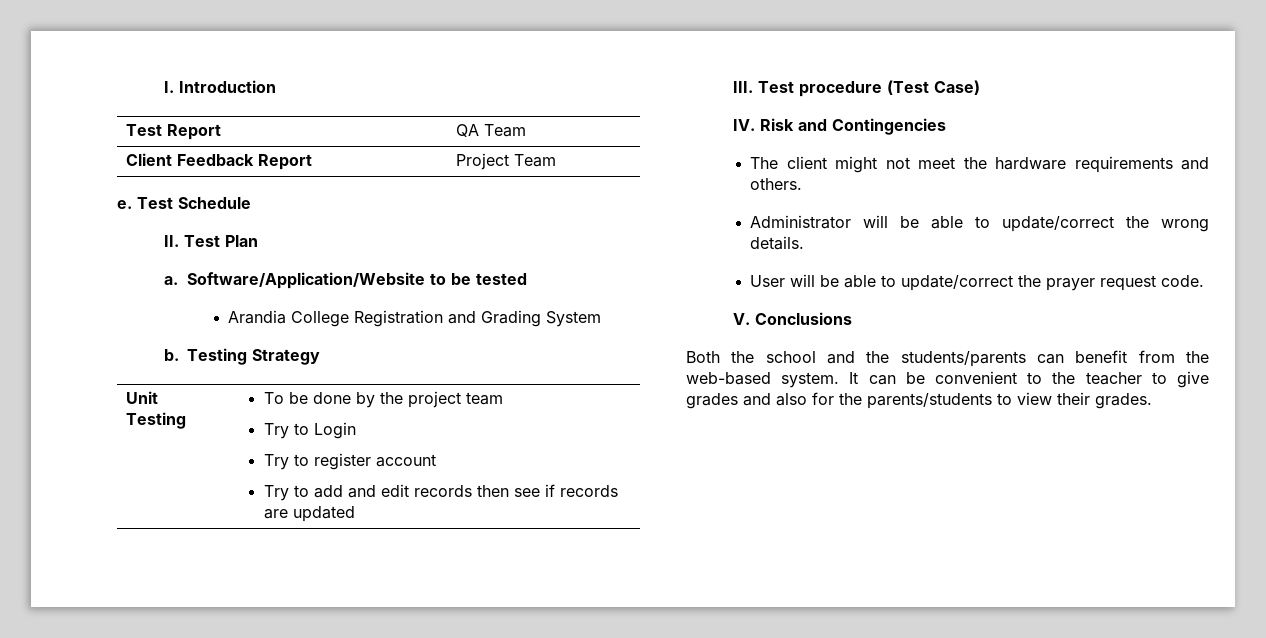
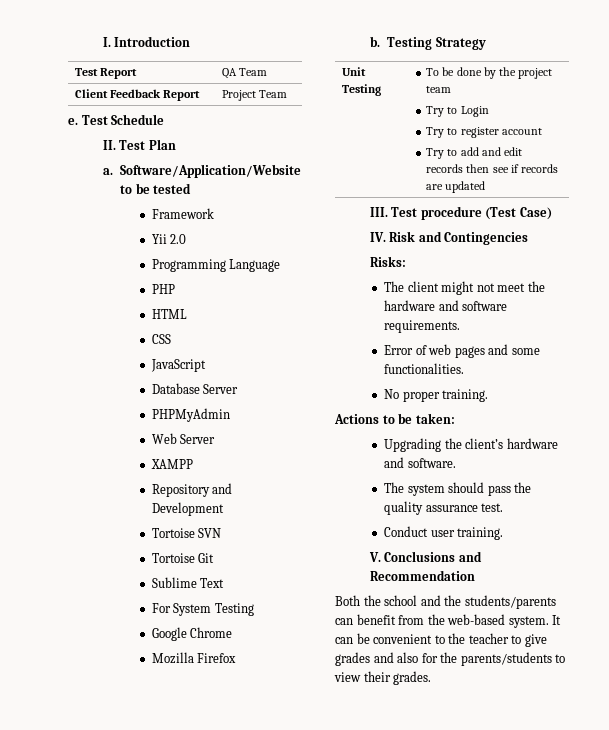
[228,310,602,327] Arandia College Registration and Grading System -> [151,208,214,219] [151,234,187,244] [151,259,281,272] [151,284,175,294] [151,309,187,319] [151,334,171,344] [150,359,206,372] [151,383,239,394] [151,408,230,422] [151,433,216,444] [150,459,193,469] [151,483,233,497] [151,502,224,516] [151,528,222,538] [151,553,215,563] [151,577,225,588] [151,603,254,616] [151,627,233,641] [151,652,237,664] Framework // Yii 2.0 // Programming Language // PHP // HTML // CSS // JavaScript // Database Server // PHPMyAdmin // Web Server // XAMPP // Repository and Development // Tortoise SVN // Tortoise Git // Sublime Text // For System Testing // Google Chrome // Mozilla Firefox
(946, 126) none -> [369,256,406,267] // Risks:
[1074,156,1209,173] [750,178,803,190] [750,215,1209,232] [750,236,805,250] [750,274,1205,291] requirements and others. // Administrator will be able to update/correct the wrong details. // User will be able to update/correct the prayer request code. -> [438,300,508,311] [384,320,461,333] [384,344,540,358] [384,363,465,374] [384,389,489,402] [334,413,455,424] [384,438,558,452] [384,457,456,468] [384,482,532,496] [384,501,504,515] [384,526,504,540] and software requirements. // Error of web pages and some functionalities. // No proper training. // Actions to be taken: // Upgrading the client’s hardware and software. // The system should pass the quality assurance test. // Conduct user training.
(852, 318) none -> [458,551,482,562] [369,570,475,581] and Recommendation

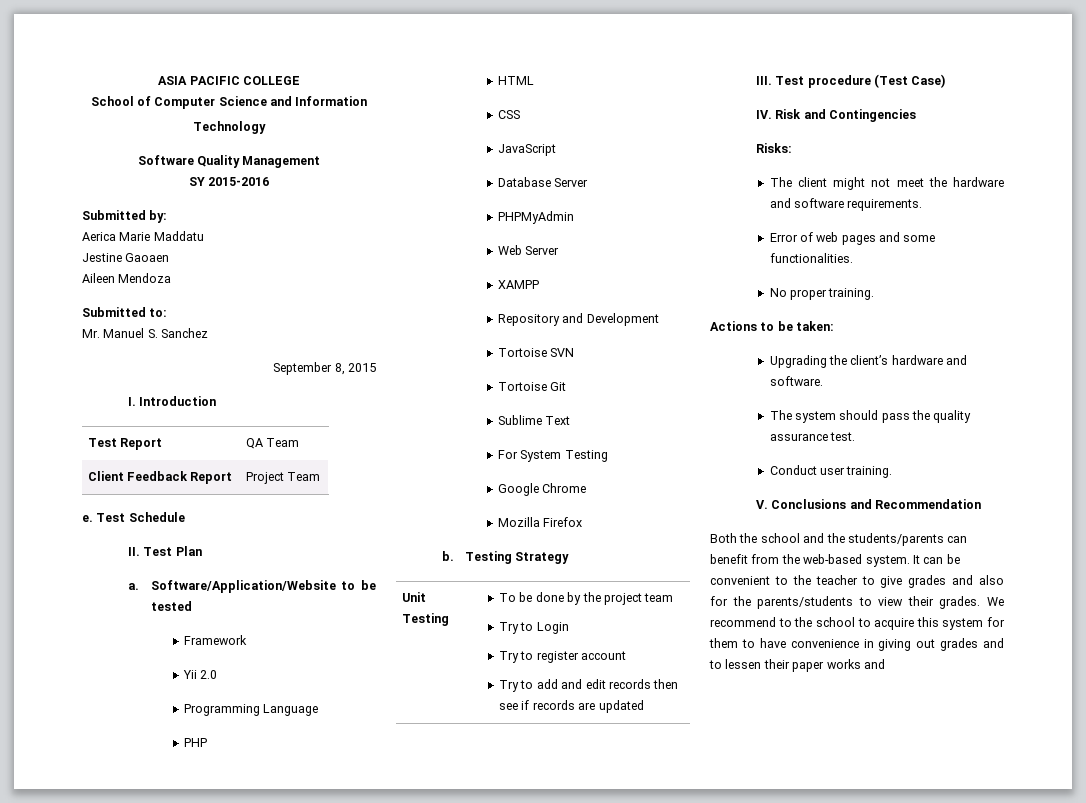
(102, 42) none -> [158,76,300,85] [90,96,368,109] [193,121,266,134] [137,155,321,168] [188,177,270,186] [82,210,168,223] [82,231,204,241] [82,253,170,262] [82,273,172,283] [82,307,168,317] [82,328,209,338] [273,362,376,375] ASIA PACIFIC COLLEGE // School of Computer Science and Information // Technology // Software Quality Management // SY 2015-2016 // Submitted by: // Aerica Marie Maddatu // Jestine Gaoaen // Aileen Mendoza // Submitted to: // Mr. Manuel S. Sanchez // September 8, 2015 //
(432, 678) none -> [987,597,1004,606] [710,617,1005,630] [709,638,1004,651] [709,659,885,672] We recommend to the school to acquire this system for them to have convenience in giving out grades and to lessen their paper works and

